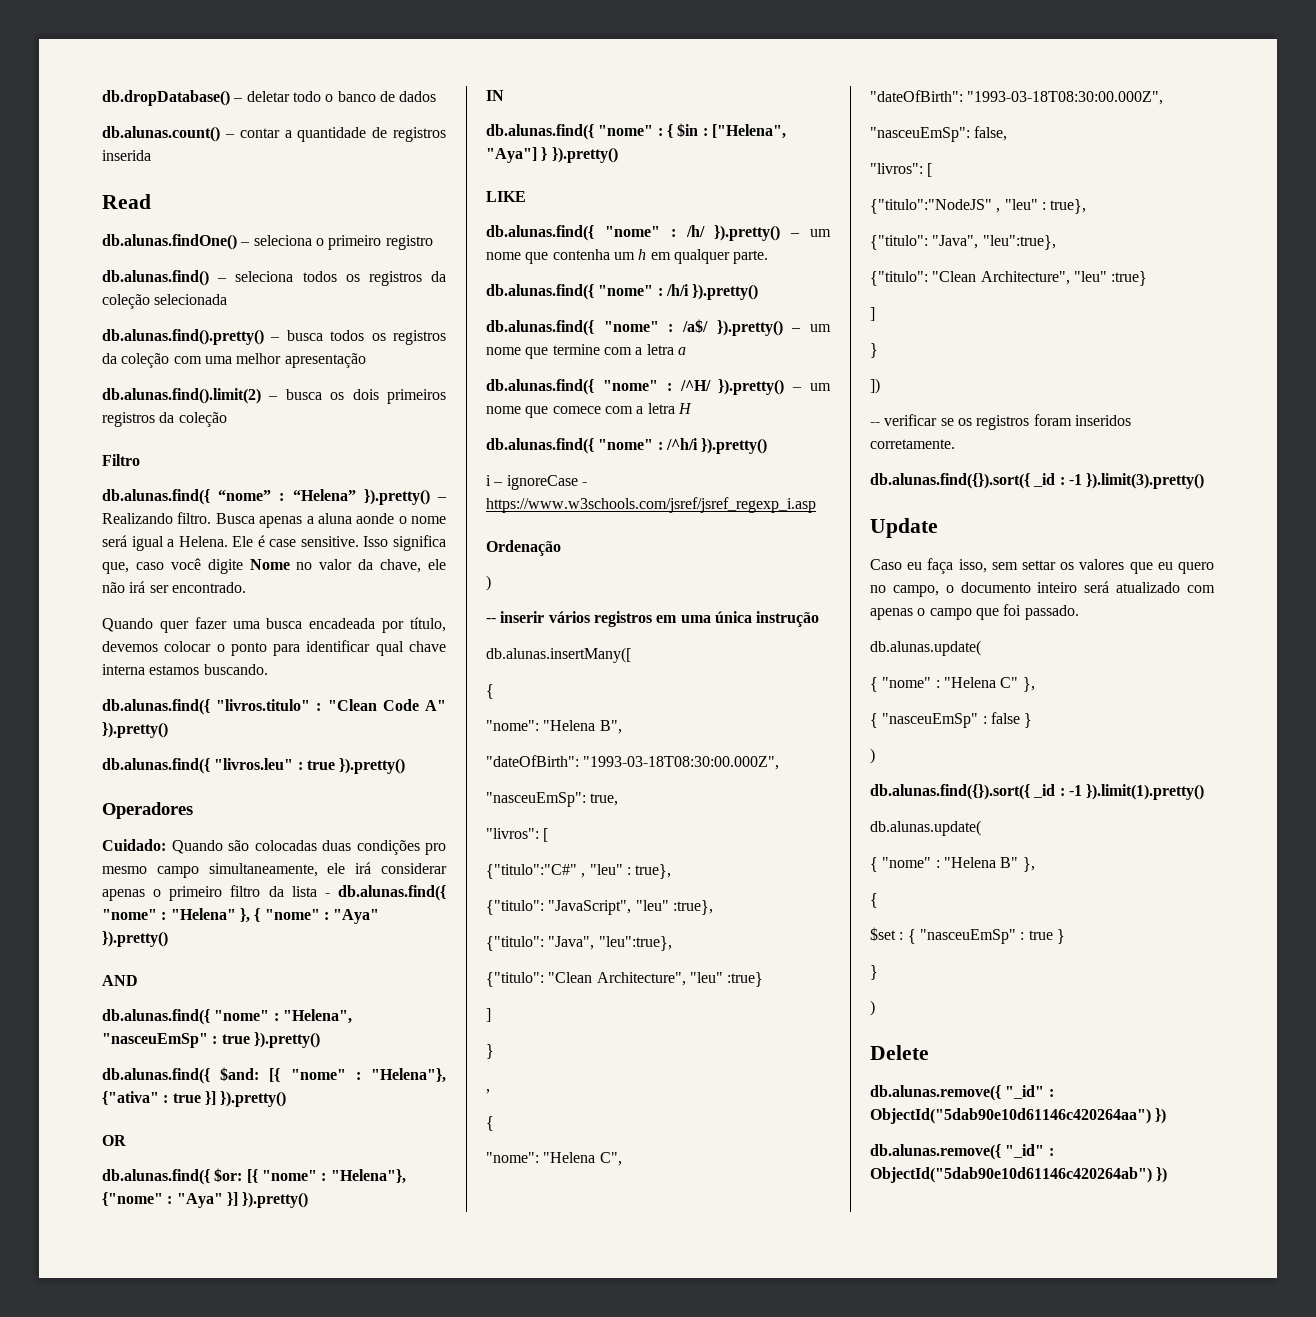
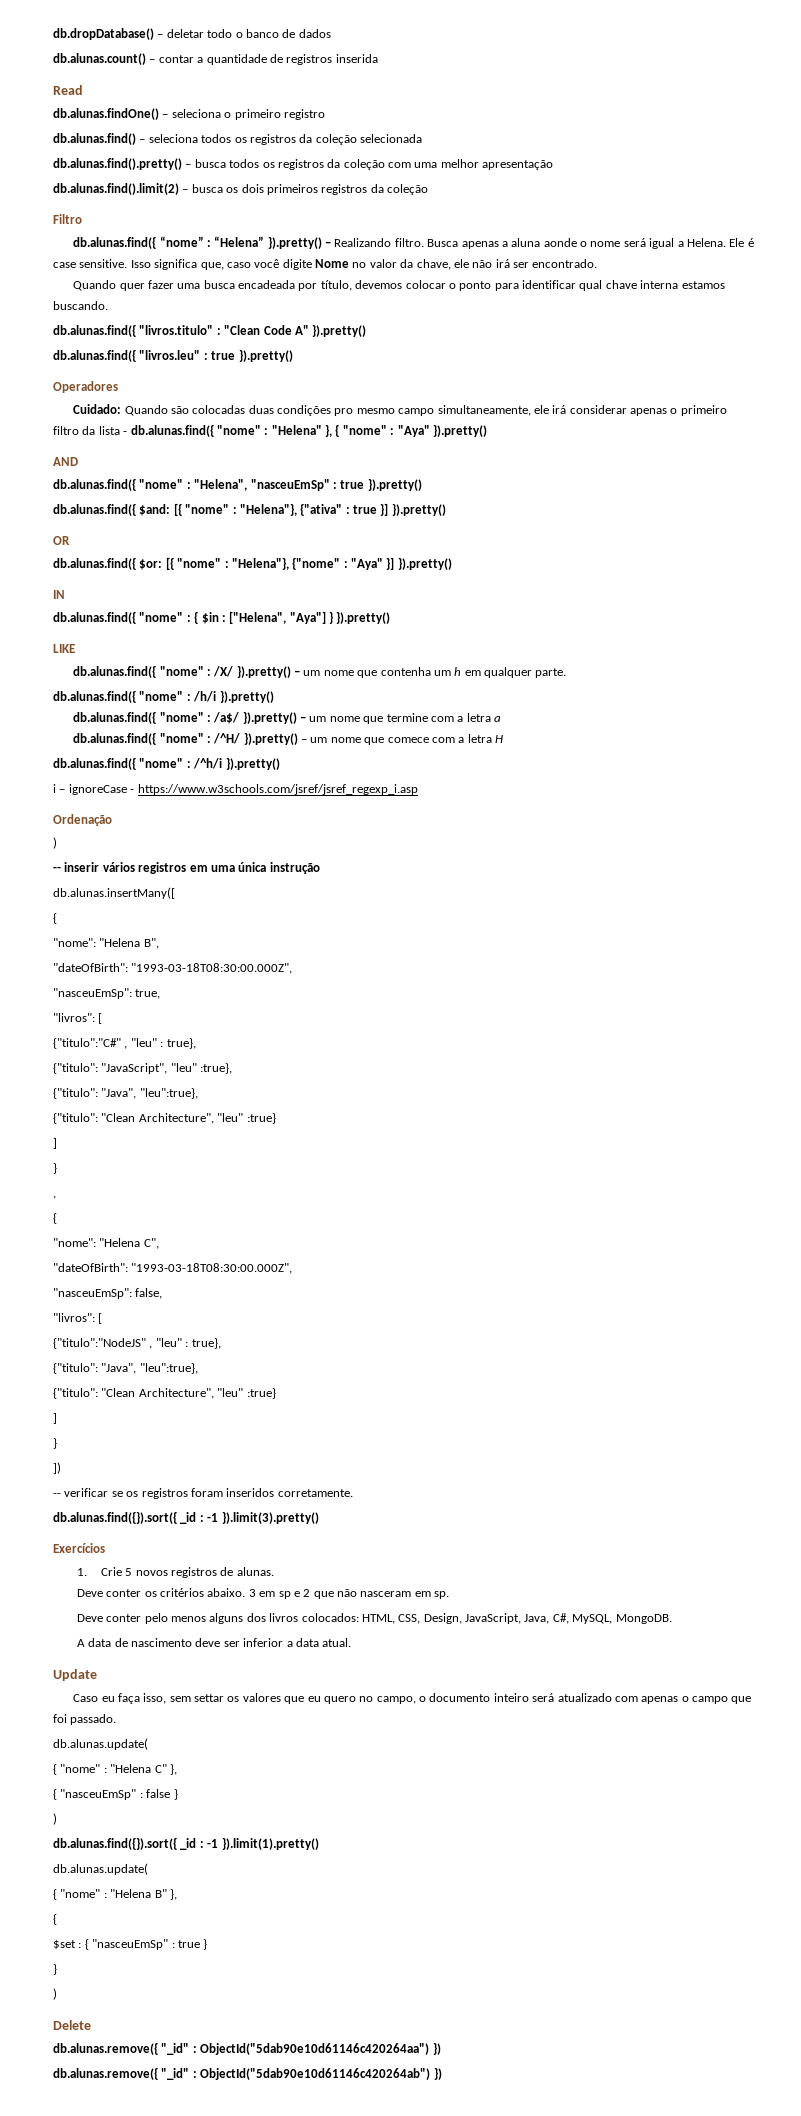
[685,225,705,237] /h/ -> [213,666,234,677] /X/
(1205, 481) none -> [53,1543,105,1553] [76,1567,274,1578] [76,1588,450,1599] [76,1613,672,1624] [76,1638,352,1647] // Exercícios // 1. Crie 5 novos registros de alunas. // Deve conter os critérios abaixo. 3 em sp e 2 que não nasceram em sp. // Deve conter pelo menos alguns dos livros colocados: HTML, CSS, Design, JavaScript, Java, C#, MySQL, MongoDB. // A data de nascimento deve ser inferior a data atual.

